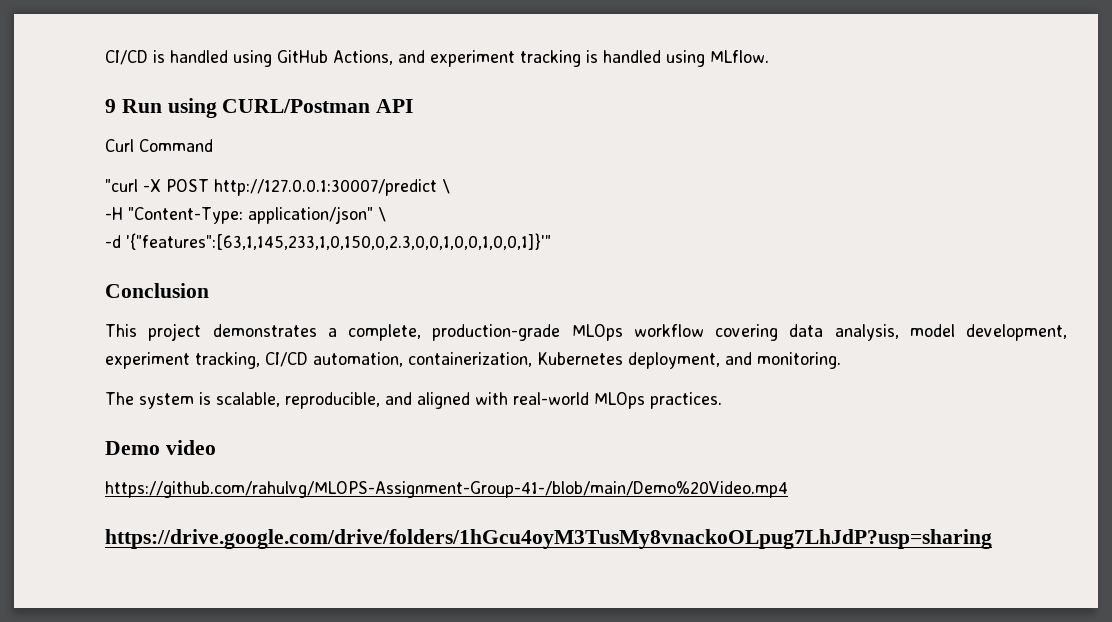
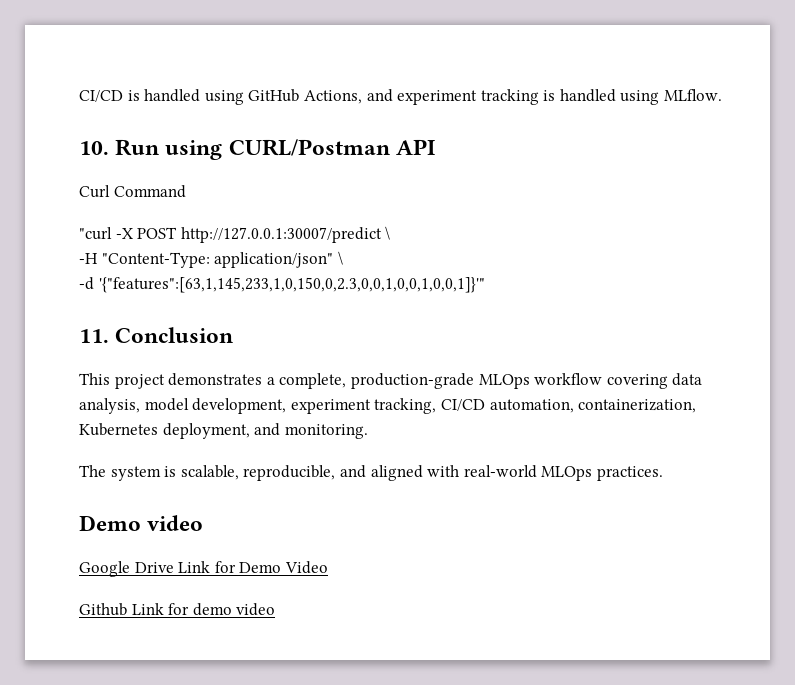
[105,99,116,113] 9 -> [79,141,109,155] 10.
(551, 241) none -> [79,329,109,343] 11.
[105,481,788,498] [105,529,992,549] https://github.com/rahulvg/MLOPS-Assignment-Group-41-/blob/main/Demo%20Video.mp4 // https://drive.google.com/drive/folders/1hGcu4oyM3TusMy8vnackoOLpug7LhJdP?usp=sharing -> [79,561,328,577] [79,603,276,616] Google Drive Link for Demo Video // Github Link for demo video

